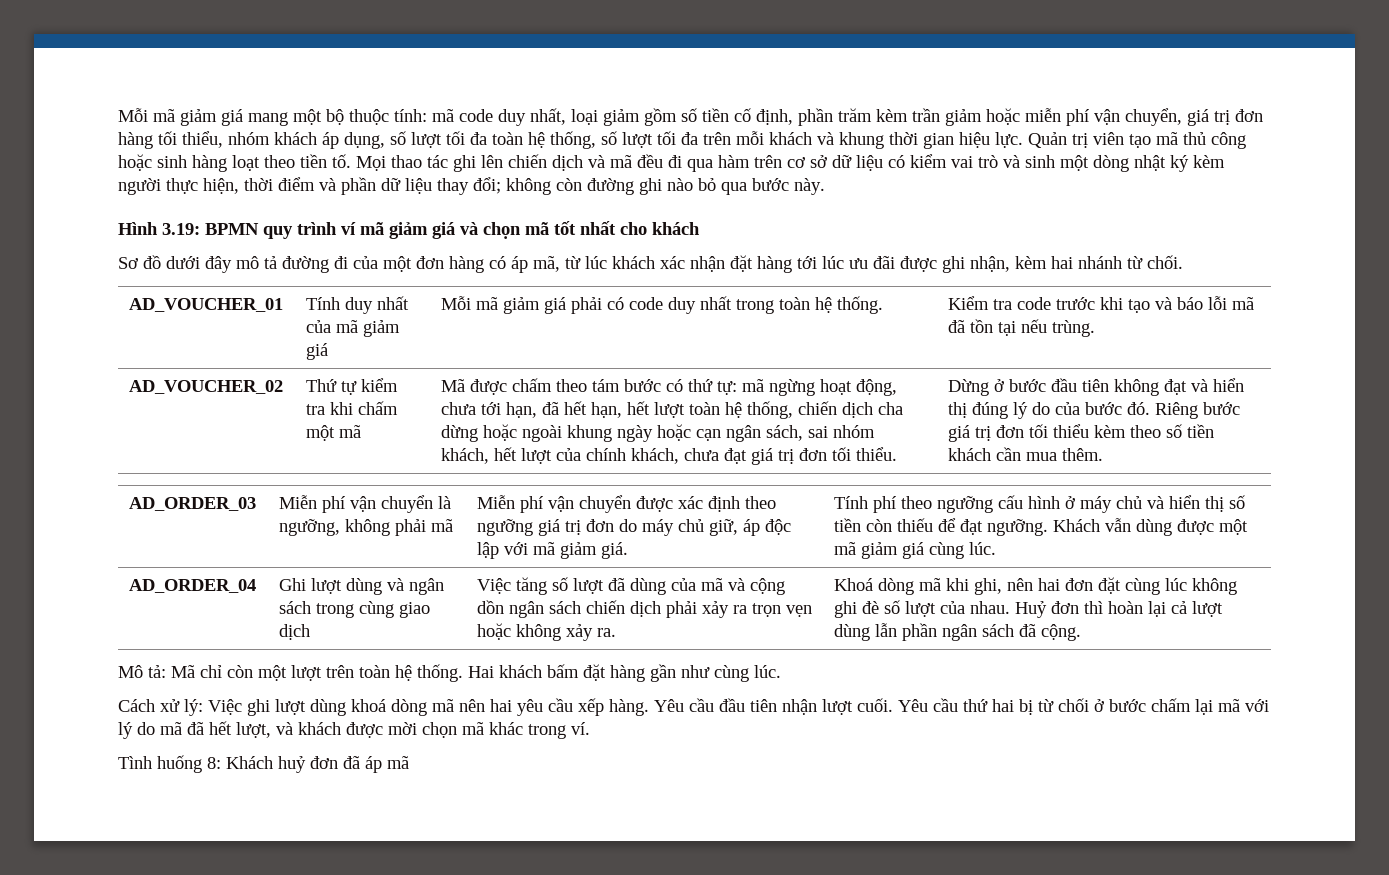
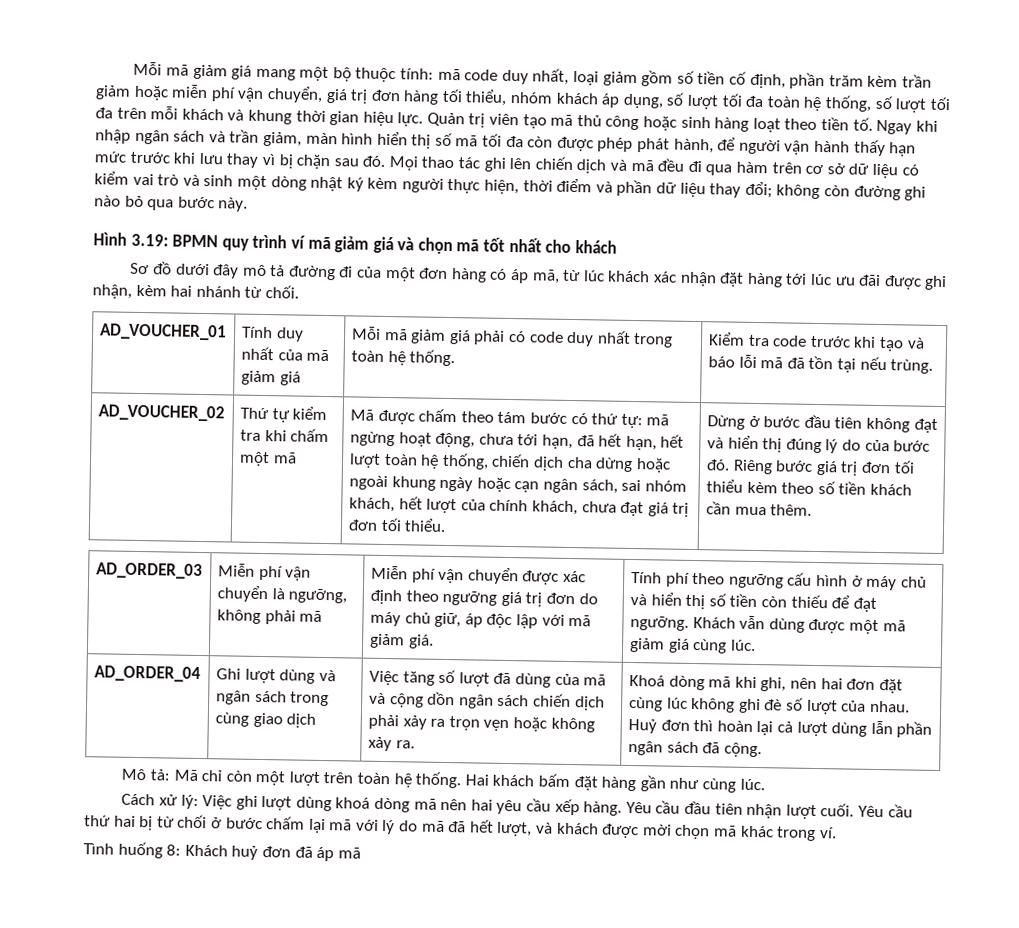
(351, 161) none -> [876,119,938,135] [95,129,917,157] [94,151,386,170] Ngay khi nhập ngân sách và trần giảm, màn hình hiển thị số mã tối đa còn được phép phát hành, để người vận hành thấy hạn mức trước khi lưu thay vì bị chặn sau đó.

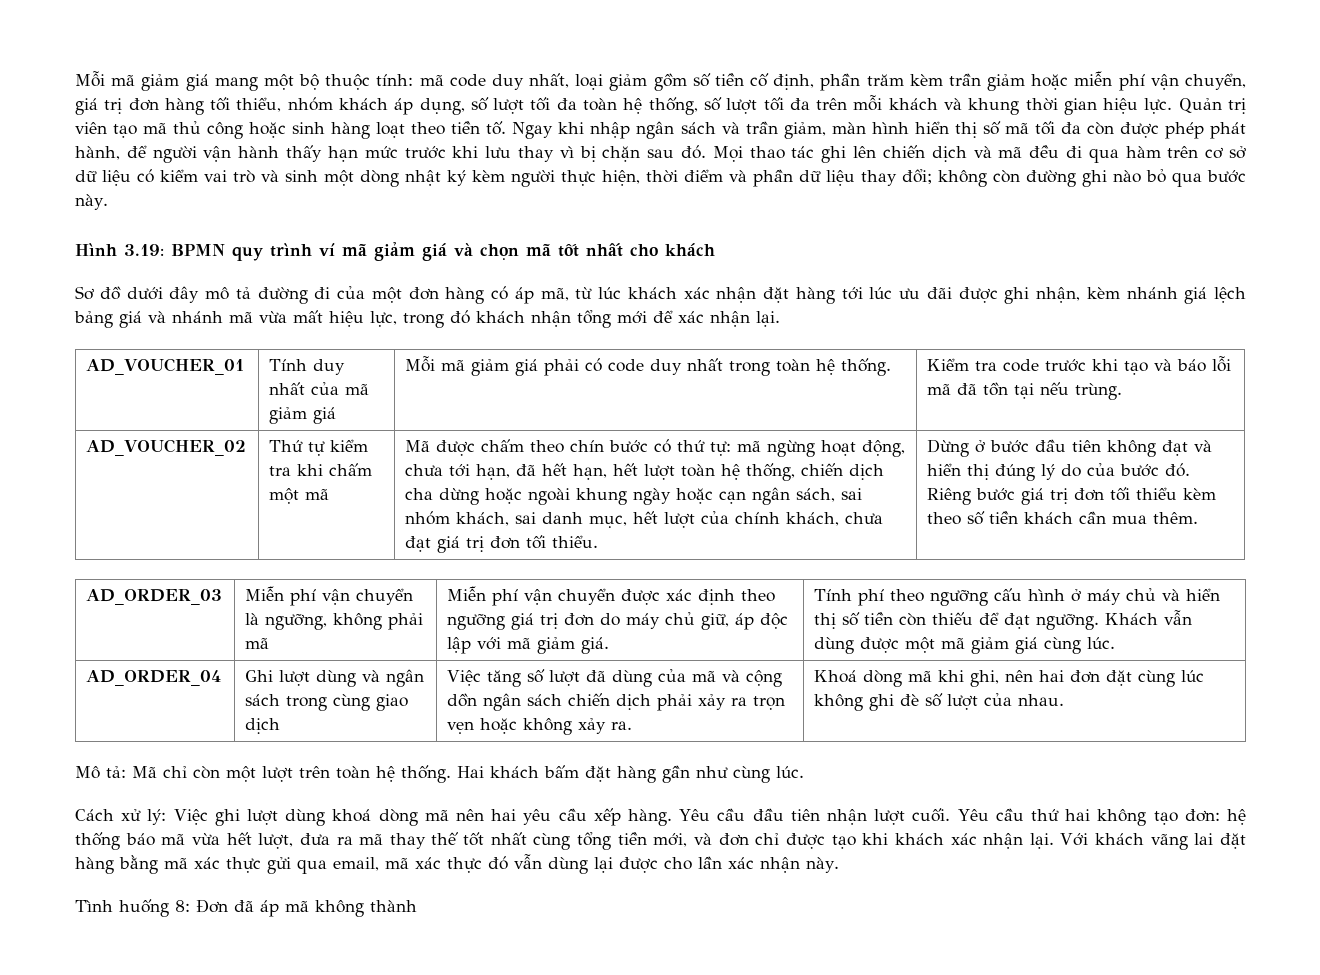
[170,285,299,299] hai nhánh từ chối. -> [1126,287,1246,304] [74,310,780,328] nhánh giá lệch bảng giá và nhánh mã vừa mất hiệu lực, trong đó khách nhận tổng mới để xác nhận lại.
[497,411,527,424] tám -> [570,440,605,452] chín
(395, 505) none -> [515,512,628,528] sai danh mục,
[627,718,933,738] [627,740,762,758] Huỷ đơn thì hoàn lại cả lượt dùng lẫn phần ngân sách đã cộng. -> (1065, 700) none
[139,814,837,842] bị từ chối ở bước chấm lại mã với lý do mã đã hết lượt, và khách được mời chọn mã khác trong ví. -> [1097,809,1246,826] [75,832,1246,850] [75,854,839,874] không tạo đơn: hệ thống báo mã vừa hết lượt, đưa ra mã thay thế tốt nhất cùng tổng tiền mới, và đơn chỉ được tạo khi khách xác nhận lại. Với khách vãng lai đặt hàng bằng mã xác thực gửi qua email, mã xác thực đó vẫn dùng lại được cho lần xác nhận này.
[184,844,291,860] Khách huỷ đơn -> [196,899,228,913] Đơn
(361, 853) none -> [315,900,417,917] không thành

